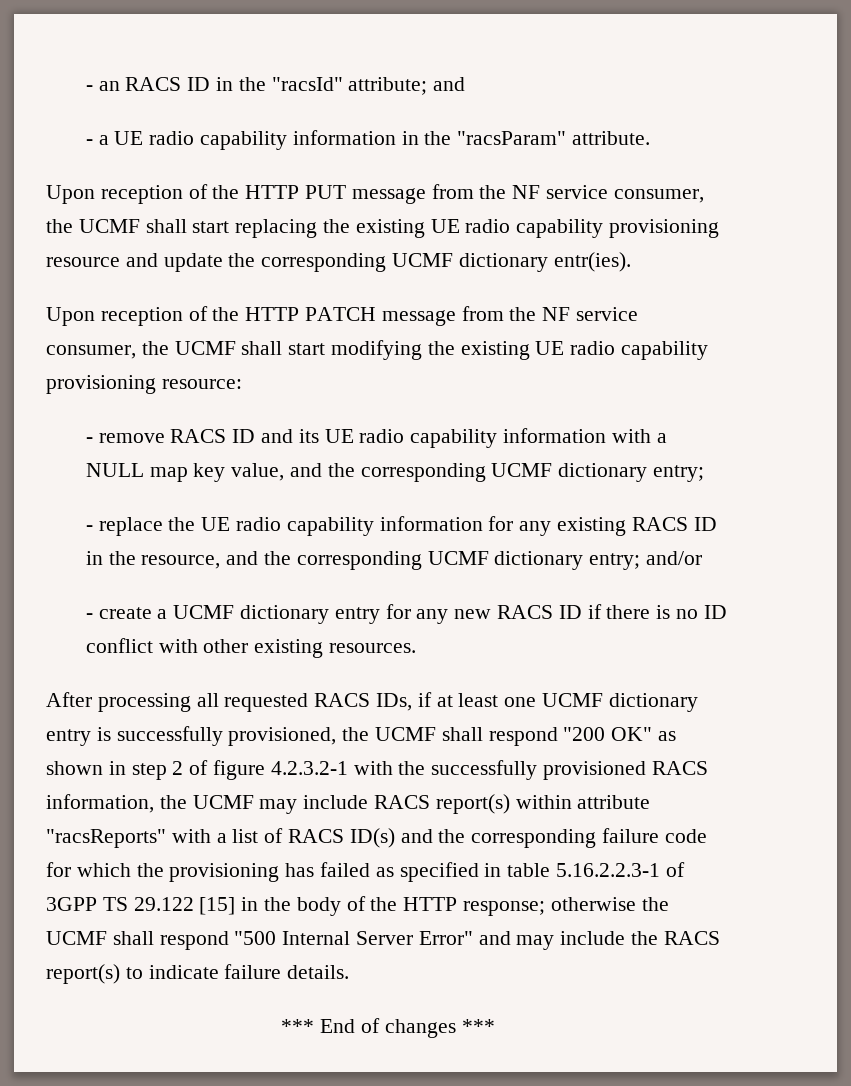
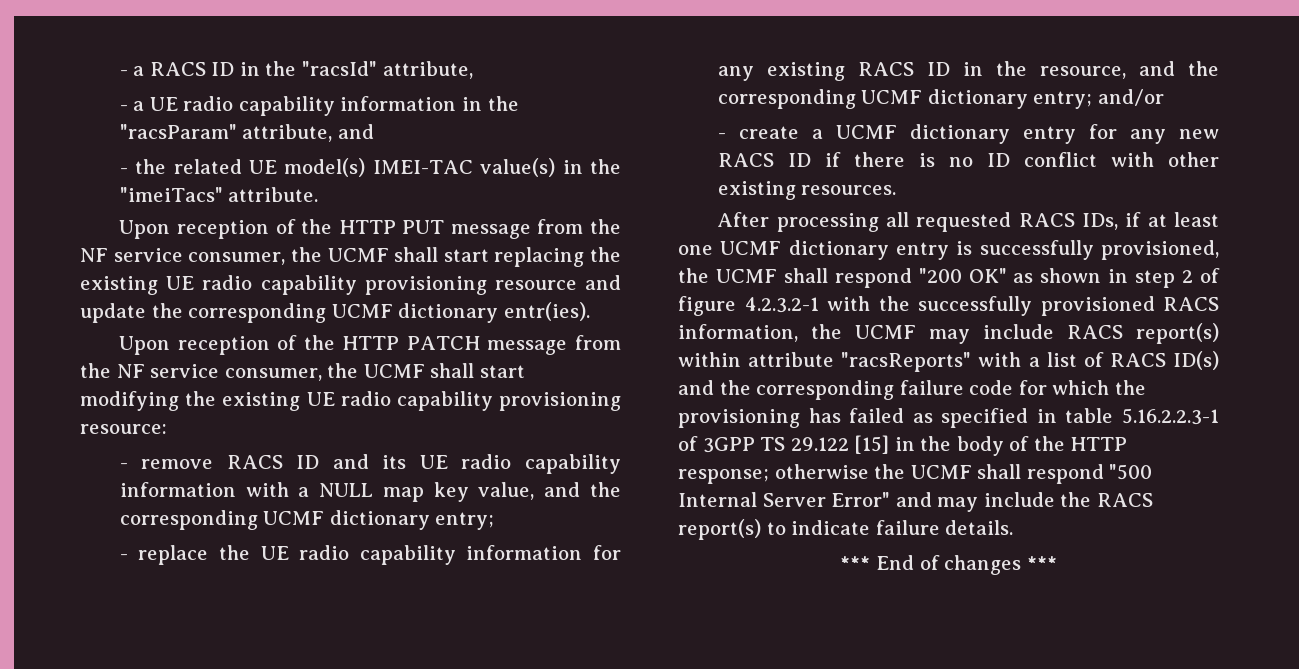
[85,81,120,91] - an -> [119,66,145,76] - a
[348,77,466,95] attribute; and -> [382,61,473,79] attribute,
(567, 138) none -> [242,124,374,142] [119,158,621,177] [119,187,223,202] attribute, and // - the related UE model(s) IMEI-TAC value(s) in the "imeiTacs"

